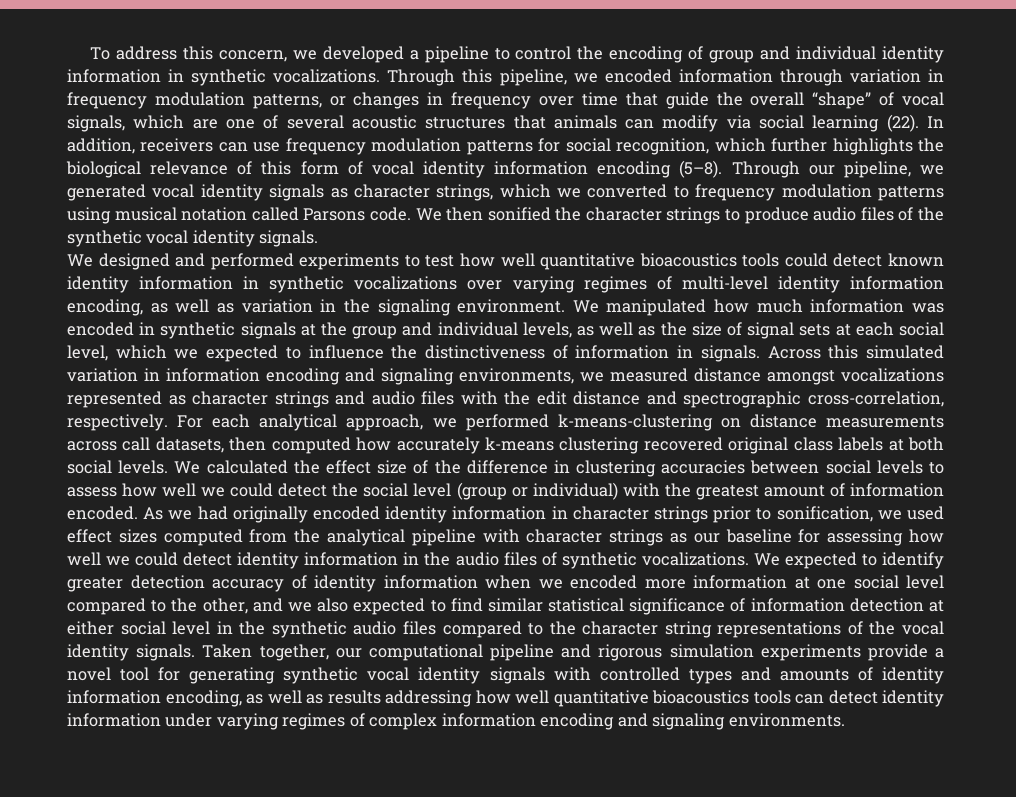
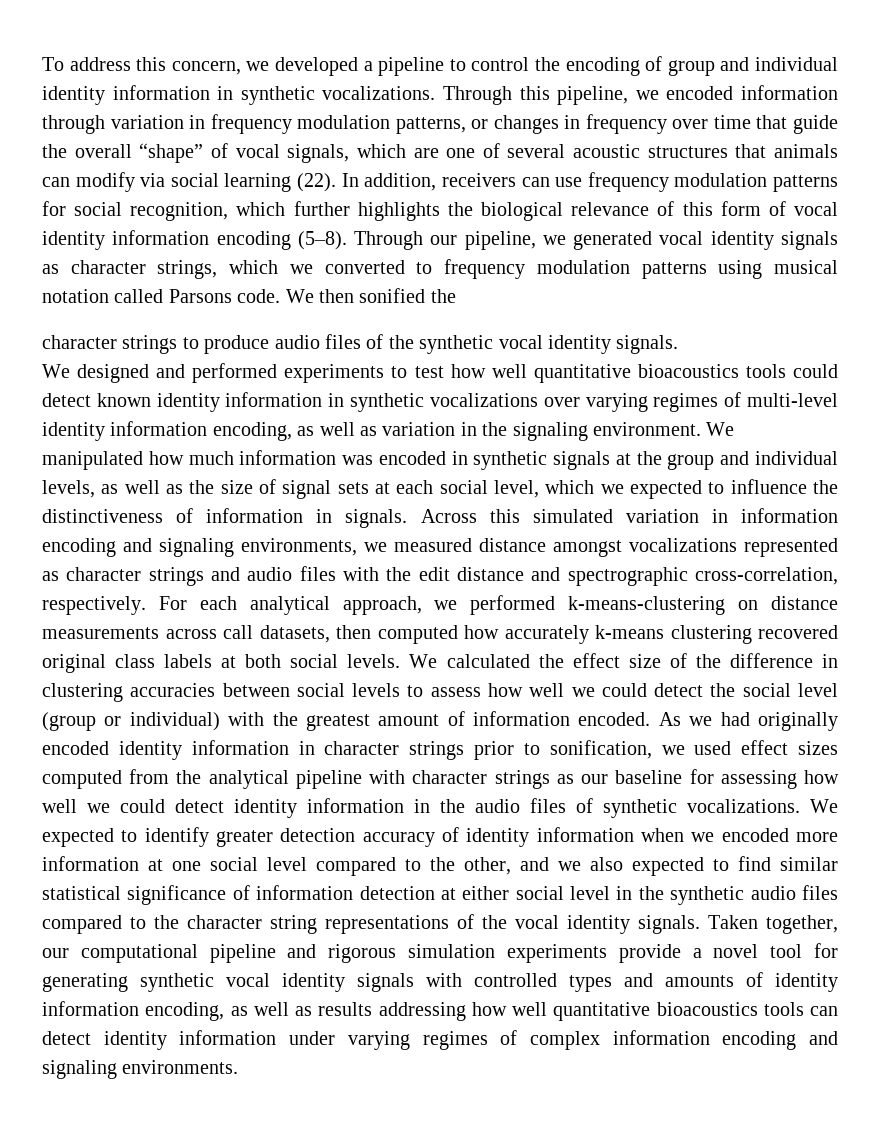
(582, 214) none -> (456, 296) //

